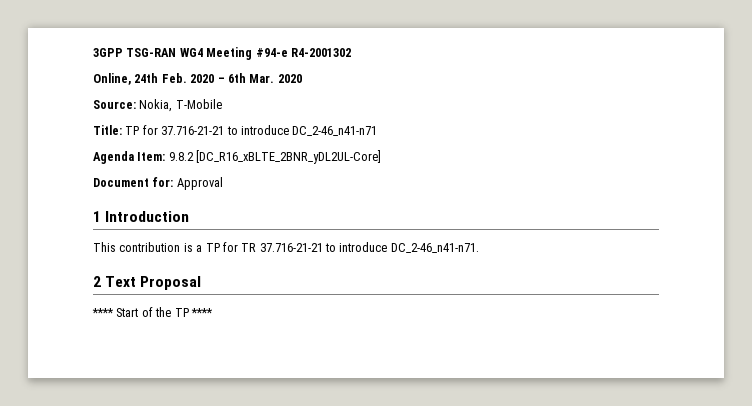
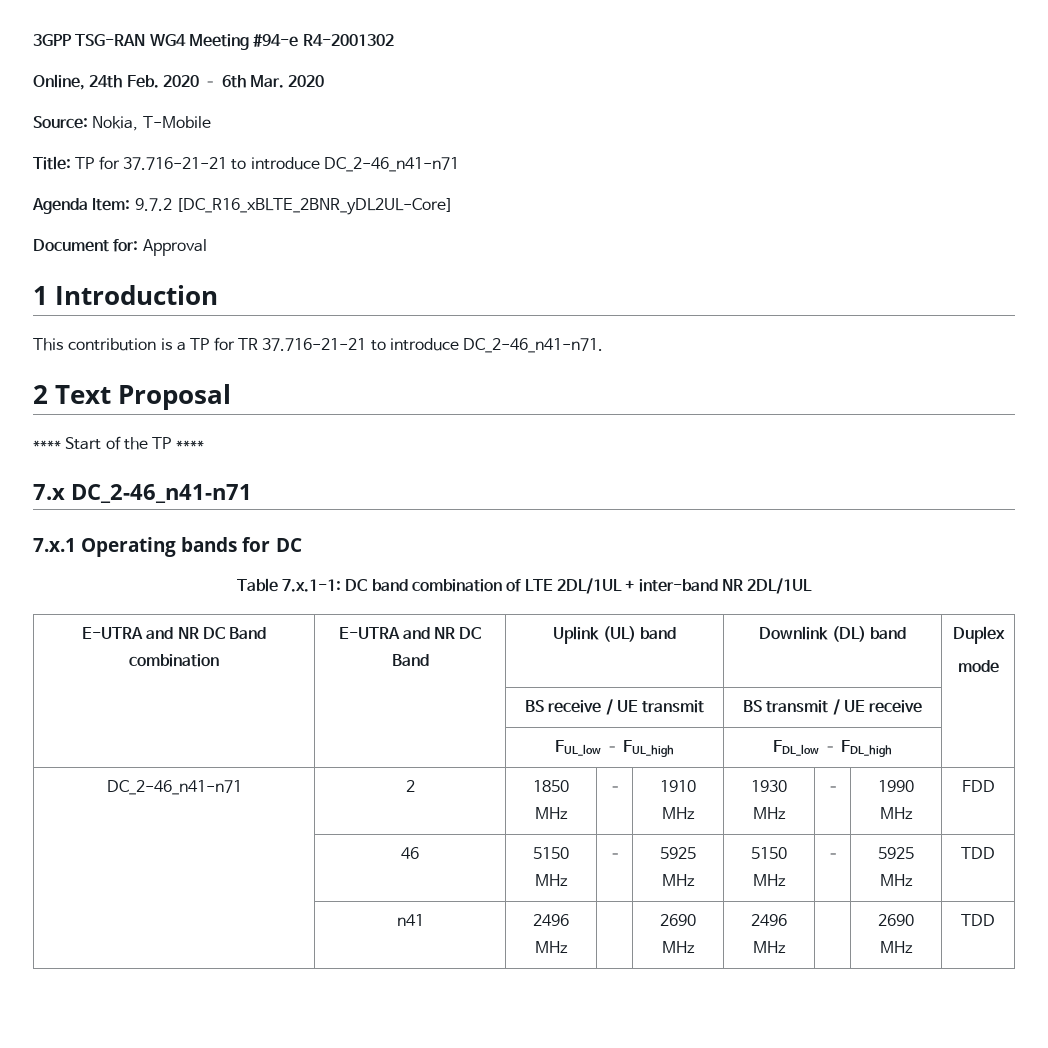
[168,152,194,161] 9.8.2 -> [134,198,172,211] 9.7.2
(213, 312) none -> [33,484,252,503] [33,537,302,557] [236,578,813,594] [81,627,267,639] [129,654,219,667] [338,627,482,639] [391,654,429,666] [553,626,676,644] [759,626,906,642] [952,626,1005,644] [957,660,999,673] [524,699,705,715] [742,699,923,715] [554,740,675,757] [772,740,893,757] [106,780,242,795] [405,780,415,792] [533,780,569,792] [534,807,568,819] [607,786,622,792] [660,780,696,792] [661,807,695,819] [751,780,787,792] [752,807,786,819] [825,786,840,792] [878,780,914,792] [879,807,913,819] [961,780,995,792] [401,847,420,859] [533,847,569,859] [534,874,568,886] [607,853,622,859] [660,847,696,859] [661,874,695,886] [751,847,787,859] [752,874,786,886] [825,853,840,859] [878,847,914,859] [879,874,913,886] [961,847,995,859] [396,914,424,926] [533,914,569,926] [534,941,568,953] [660,914,696,926] [661,941,695,953] [751,914,787,926] [752,941,786,953] [878,914,914,926] [879,941,913,953] [961,914,995,926] // 7.x DC_2-46_n41-n71 // 7.x.1 Operating bands for DC // Table 7.x.1-1: DC band combination of LTE 2DL/1UL + inter-band NR 2DL/1UL // E-UTRA and NR DC Band combination | E-UTRA and NR DC Band | Uplink (UL) band | Downlink (DL) band | Duplex // mode // | | BS receive / UE transmit | BS transmit / UE receive | // | | FUL_low – FUL_high | FDL_low – FDL_high | // DC_2-46_n41-n71 | 2 | 1850 MHz | – | 1910 MHz | 1930 MHz | – | 1990 MHz | FDD // | 46 | 5150 MHz | – | 5925 MHz | 5150 MHz | – | 5925 MHz | TDD // | n41 | 2496 MHz | | 2690 MHz | 2496 MHz | | 2690 MHz | TDD

